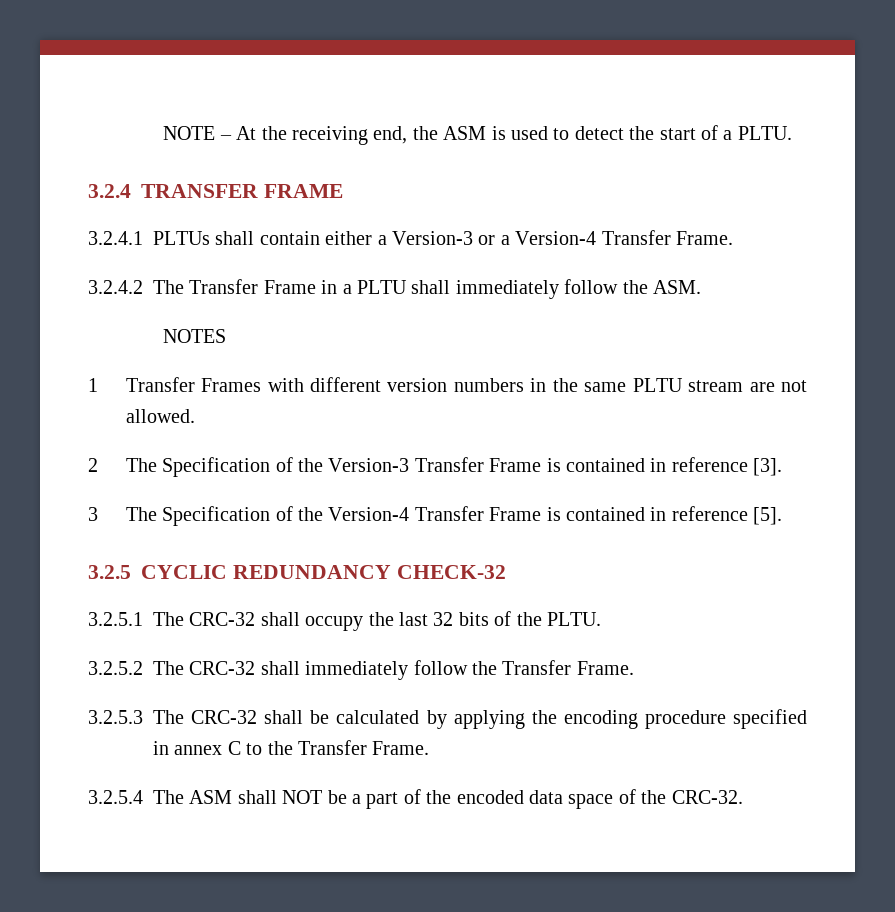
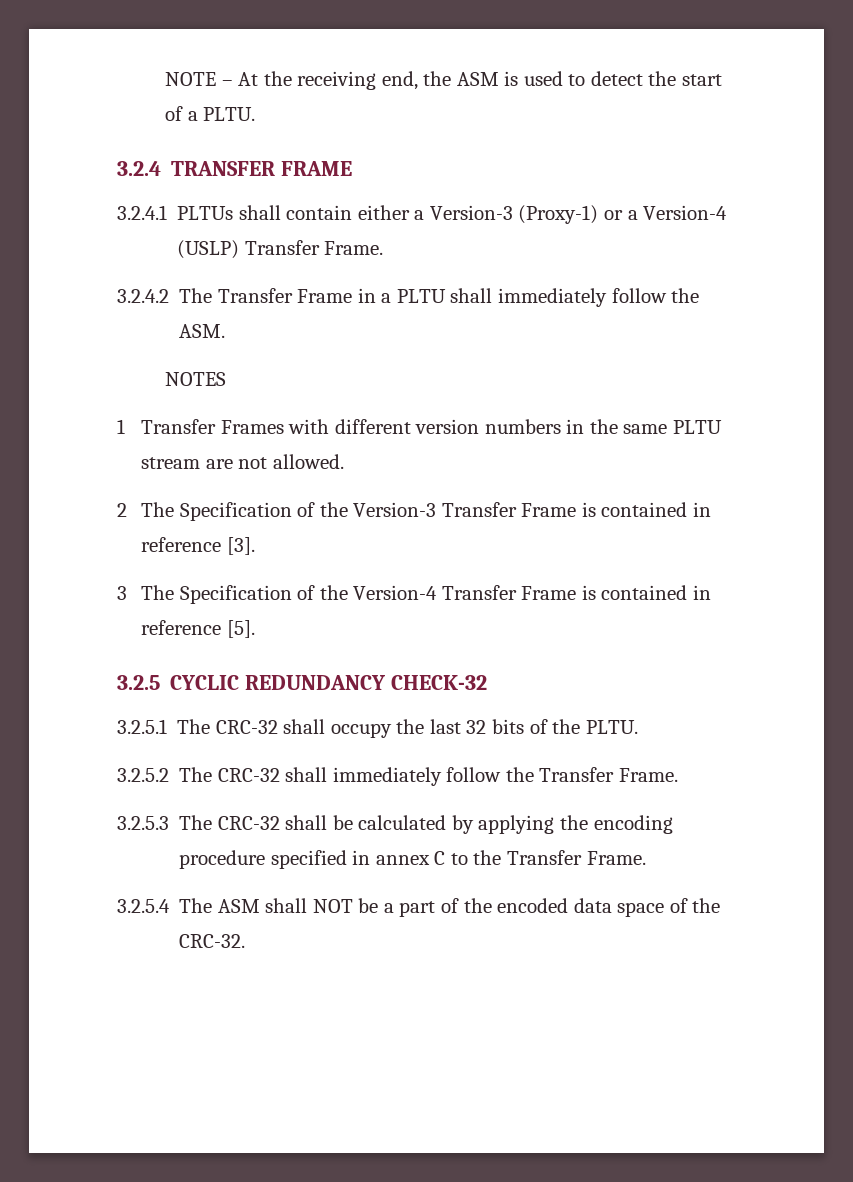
(473, 238) none -> [518,205,599,224] (Proxy-1)
(597, 238) none -> [177,240,240,259] (USLP)

